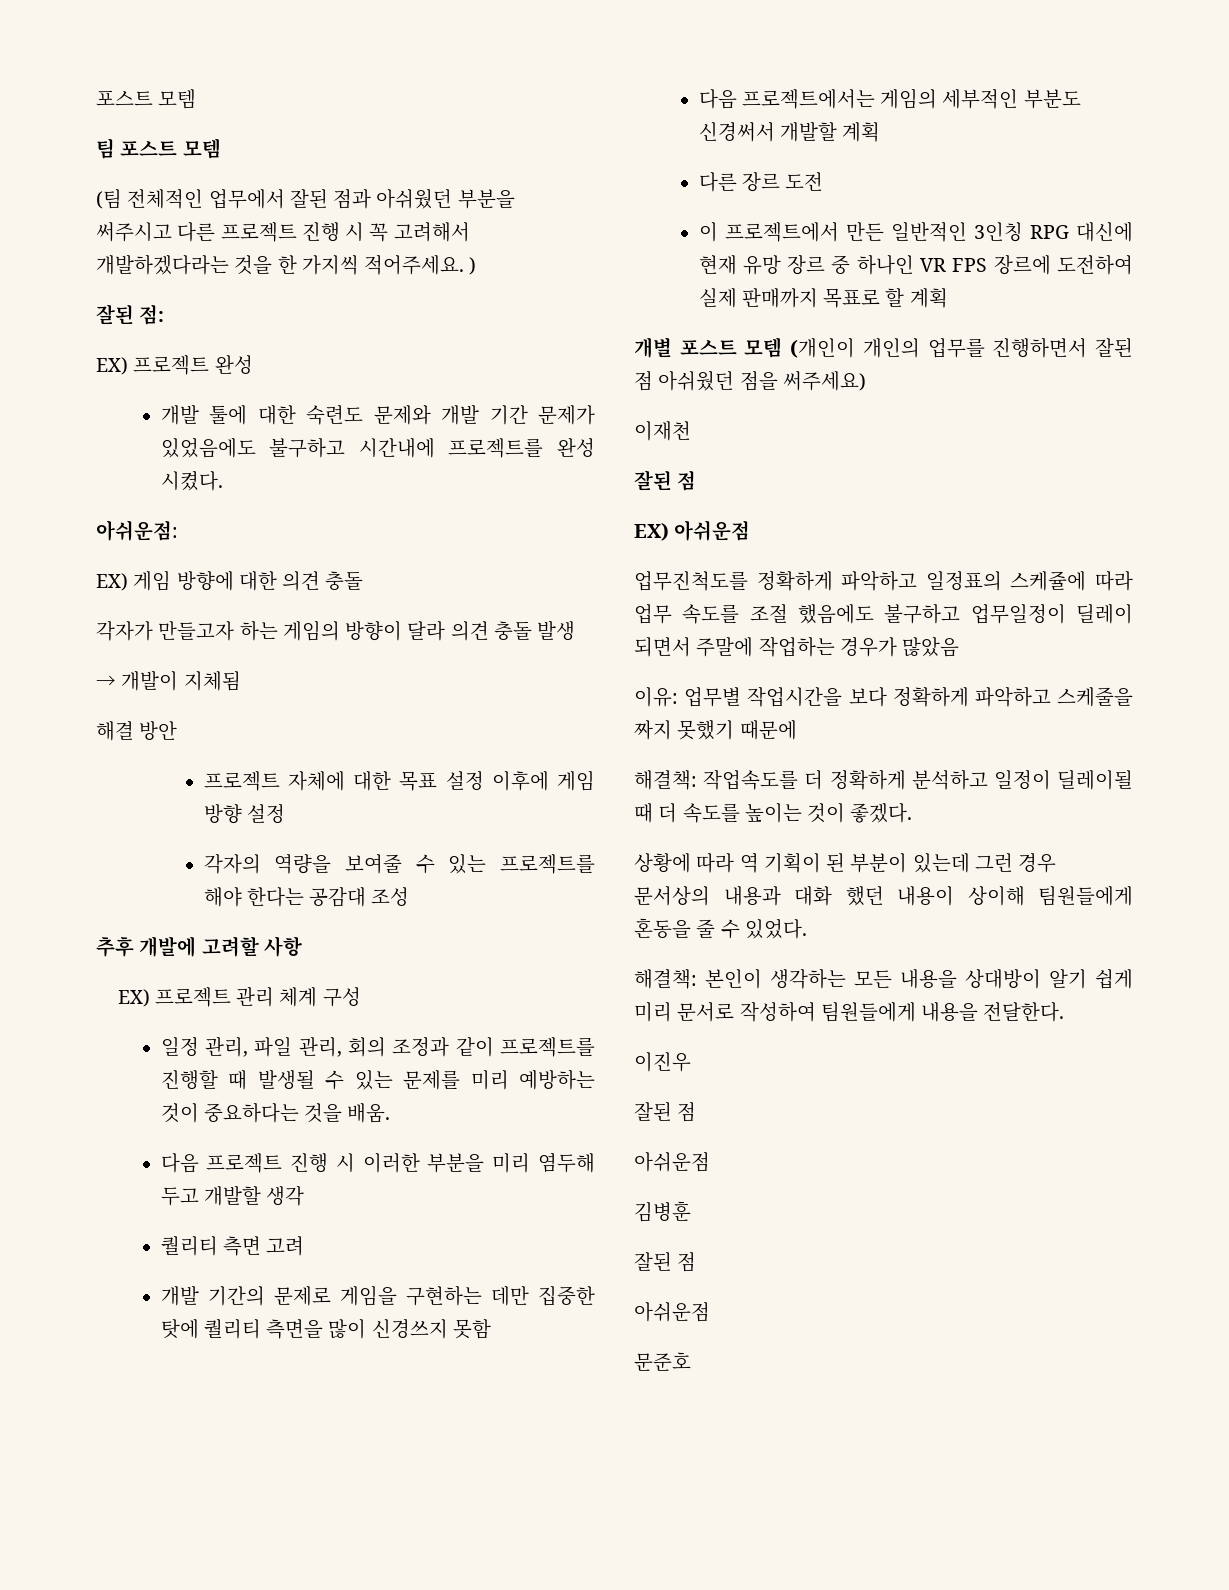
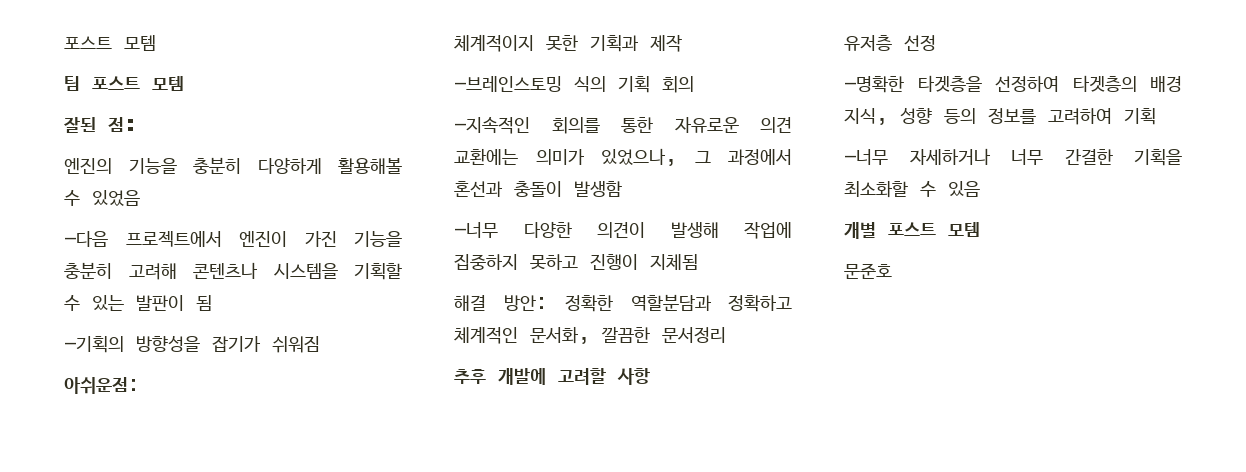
[96,188,515,209] [96,222,470,242] [96,254,477,275] [96,304,165,325] [96,355,253,375] [160,404,596,425] [160,438,595,458] [160,471,223,491] [96,520,178,541] [96,570,364,591] [96,620,576,641] [96,670,241,691] [96,721,178,741] [203,770,595,791] [203,804,285,824] [203,854,595,874] [203,887,410,907] [96,936,302,957] [117,986,361,1007] [160,1036,595,1057] [160,1069,596,1090] [160,1103,391,1123] [160,1153,595,1173] [160,1185,305,1206] [160,1236,305,1256] [160,1285,595,1306] [160,1319,491,1339] [698,88,1081,109] [698,121,881,142] [698,172,824,192] [698,222,1133,242] [698,255,1133,275] [698,288,948,308] [634,337,1133,358] [634,370,866,391] [634,421,691,441] [634,470,697,491] [634,520,751,541] [634,570,1133,591] [634,604,1133,624] [634,637,960,657] [634,686,1133,707] [634,720,797,740] [634,770,1133,790] [634,803,913,823] [634,853,1057,873] [634,886,1133,906] [634,918,807,939] [634,969,1133,989] [634,1002,1065,1022] [634,1052,691,1072] [634,1102,697,1122] [634,1152,710,1172] [634,1201,691,1222] [634,1252,697,1272] [634,1302,710,1322] (팀 전체적인 업무에서 잘된 점과 아쉬웠던 부분을 써주시고 다른 프로젝트 진행 시 꼭 고려해서 개발하겠다라는 것을 한 가지씩 적어주세요. ) // 잘된 점: // EX) 프로젝트 완성 // 개발 툴에 대한 숙련도 문제와 개발 기간 문제가 있었음에도 불구하고 시간내에 프로젝트를 완성 시켰다. // 아쉬운점: // EX) 게임 방향에 대한 의견 충돌 // 각자가 만들고자 하는 게임의 방향이 달라 의견 충돌 발생 // → 개발이 지체됨 // 해결 방안 // 프로젝트 자체에 대한 목표 설정 이후에 게임 방향 설정 // 각자의 역량을 보여줄 수 있는 프로젝트를 해야 한다는 공감대 조성 // 추후 개발에 고려할 사항 // EX) 프로젝트 관리 체계 구성 // 일정 관리, 파일 관리, 회의 조정과 같이 프로젝트를 진행할 때 발생될 수 있는 문제를 미리 예방하는 것이 중요하다는 것을 배움. // 다음 프로젝트 진행 시 이러한 부분을 미리 염두해 두고 개발할 생각 // 퀄리티 측면 고려 // 개발 기간의 문제로 게임을 구현하는 데만 집중한 탓에 퀄리티 측면을 많이 신경쓰지 못함 // 다음 프로젝트에서는 게임의 세부적인 부분도 신경써서 개발할 계획 // 다른 장르 도전 // 이 프로젝트에서 만든 일반적인 3인칭 RPG 대신에 현재 유망 장르 중 하나인 VR FPS 장르에 도전하여 실제 판매까지 목표로 할 계획 // 개별 포스트 모템 (개인이 개인의 업무를 진행하면서 잘된 점 아쉬웠던 점을 써주세요) // 이재천 // 잘된 점 // EX) 아쉬운점 // 업무진척도를 정확하게 파악하고 일정표의 스케쥴에 따라 업무 속도를 조절 했음에도 불구하고 업무일정이 딜레이 되면서 주말에 작업하는 경우가 많았음 // 이유: 업무별 작업시간을 보다 정확하게 파악하고 스케줄을 짜지 못했기 때문에 // 해결책: 작업속도를 더 정확하게 분석하고 일정이 딜레이될 때 더 속도를 높이는 것이 좋겠다. // 상황에 따라 역 기획이 된 부분이 있는데 그런 경우 문서상의 내용과 대화 했던 내용이 상이해 팀원들에게 혼동을 줄 수 있었다. // 해결책: 본인이 생각하는 모든 내용을 상대방이 알기 쉽게 미리 문서로 작성하여 팀원들에게 내용을 전달한다. // 이진우 // 잘된 점 // 아쉬운점 // 김병훈 // 잘된 점 // 아쉬운점 -> [64,117,136,133] [64,157,402,174] [64,190,140,207] [64,231,402,247] [64,262,402,280] [64,295,212,311] [64,336,320,353] [64,377,140,394] [454,34,682,52] [454,76,694,93] [454,117,792,134] [454,148,792,166] [454,181,622,197] [454,221,792,239] [454,254,698,270] [454,294,792,312] [454,326,726,344] [454,368,650,385] [844,35,936,51] [844,75,1182,93] [844,108,1156,125] [844,148,1182,166] [844,180,980,198] [844,222,980,239] 잘된 점: // 엔진의 기능을 충분히 다양하게 활용해볼 수 있었음 // -다음 프로젝트에서 엔진이 가진 기능을 충분히 고려해 콘텐츠나 시스템을 기획할 수 있는 발판이 됨 // -기획의 방향성을 잡기가 쉬워짐 // 아쉬운점: // 체계적이지 못한 기획과 제작 // -브레인스토밍 식의 기획 회의 // -지속적인 회의를 통한 자유로운 의견 교환에는 의미가 있었으나, 그 과정에서 혼선과 충돌이 발생함 // -너무 다양한 의견이 발생해 작업에 집중하지 못하고 진행이 지체됨 // 해결 방안: 정확한 역할분담과 정확하고 체계적인 문서화, 깔끔한 문서정리 // 추후 개발에 고려할 사항 // 유저층 선정 // -명확한 타겟층을 선정하여 타겟층의 배경 지식, 성향 등의 정보를 고려하여 기획 // -너무 자세하거나 너무 간결한 기획을 최소화할 수 있음 // 개별 포스트 모템

